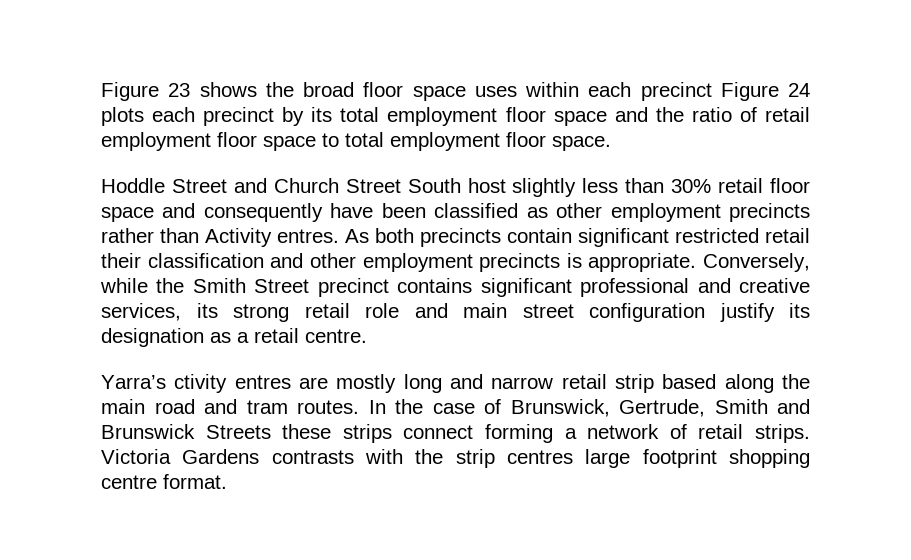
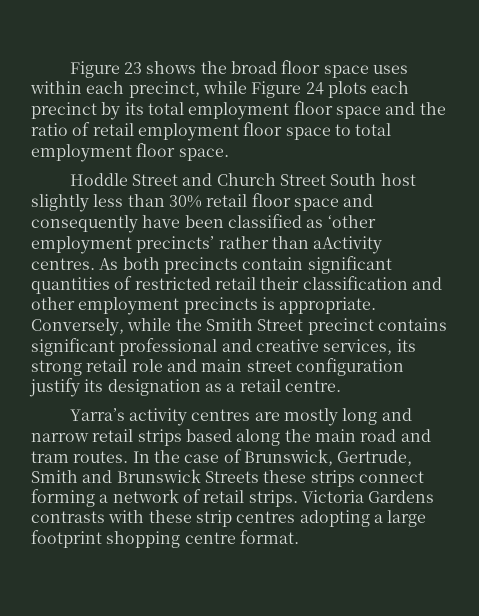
[640,82,712,101] precinct -> [128,81,247,98] precinct, while
[556,203,811,222] [101,228,339,247] other employment precincts rather than Activity entres. -> [327,215,376,228] [31,236,383,254] [31,258,95,270] ‘other employment precincts’ rather than aActivity centres.
(669, 237) none -> [31,276,133,294] quantities of
[174,374,291,393] ctivity entres -> [129,408,251,426] activity centres
[615,374,654,393] strip -> [137,429,182,446] strips
[415,449,444,464] the -> [148,510,192,523] these
(573, 457) none -> [299,510,383,527] adopting a

